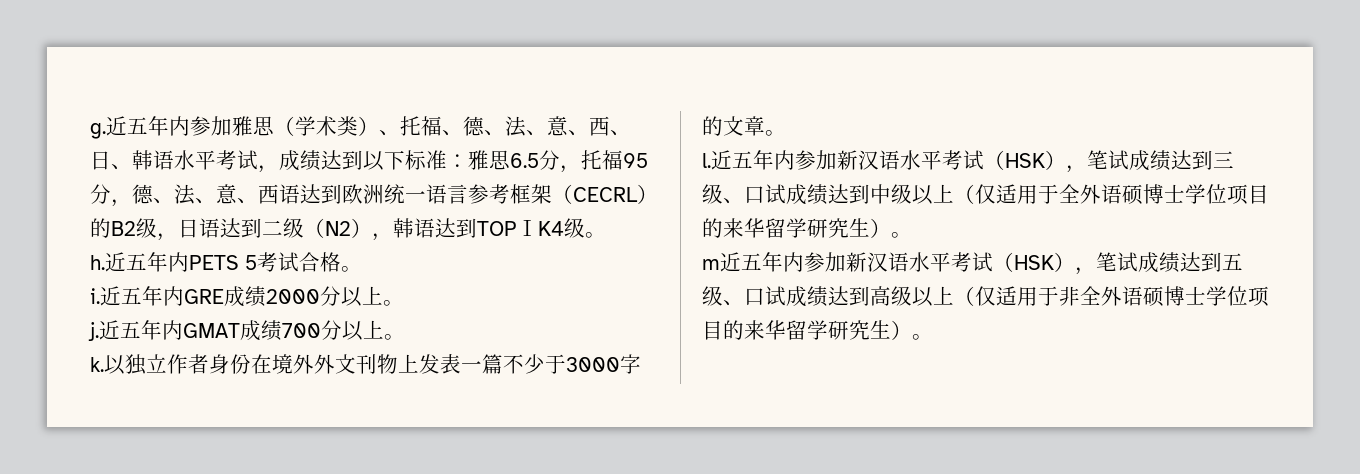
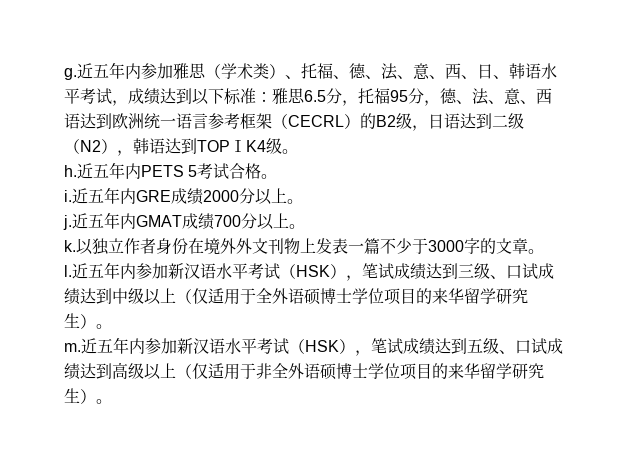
[702,259,720,270] m -> [64,343,81,352] m.

